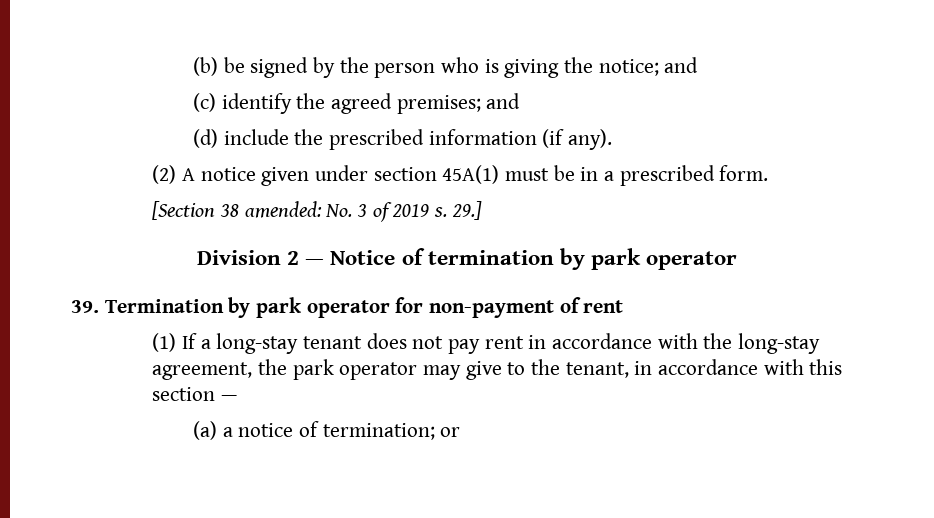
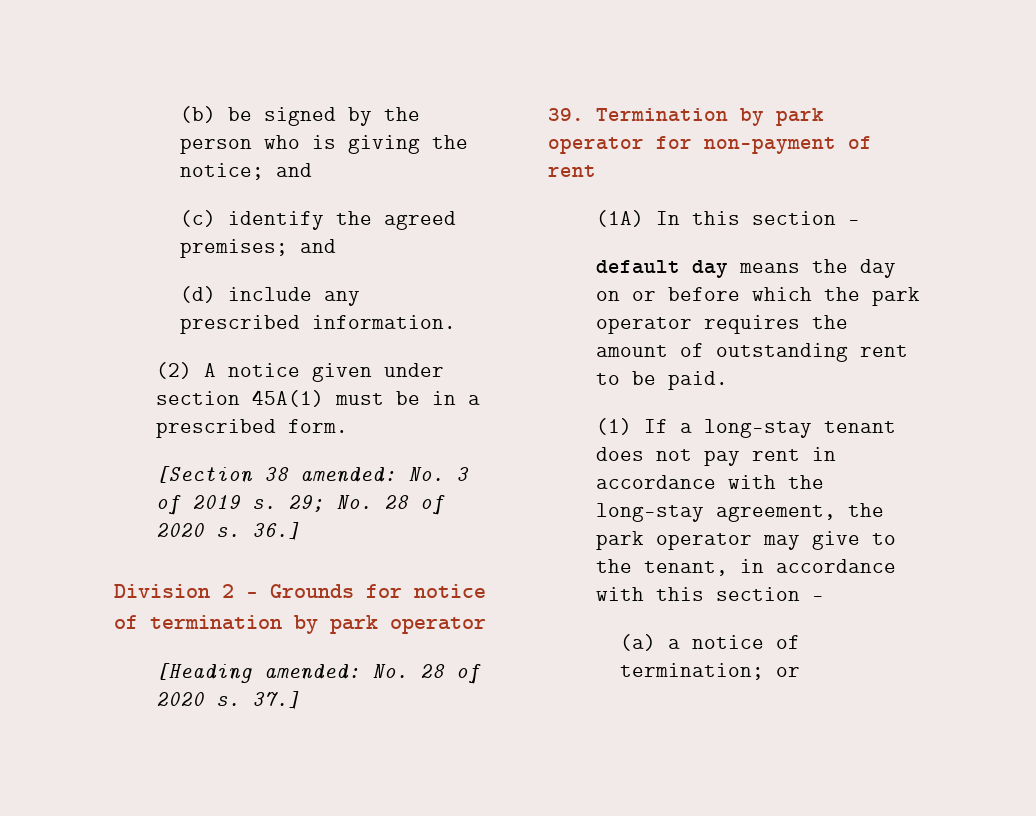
[294,129,612,150] the prescribed information (if any). -> [323,291,360,306] [179,315,456,334] any prescribed information.
[451,201,482,220] 29.] -> [287,495,445,515] [155,522,300,541] 29; No. 28 of 2020 s. 36.]
[330,250,396,265] Notice -> [269,584,486,598] Grounds for notice
(737, 260) none -> [155,663,481,684] [155,691,300,710] // [Heading amended: No. 28 of 2020 s. 37.]
(624, 306) none -> [595,210,860,227] [595,259,896,278] [595,287,920,306] [595,315,848,334] [595,343,908,362] [595,371,728,390] // (1A) In this section — // default day means the day on or before which the park operator requires the amount of outstanding rent to be paid.

